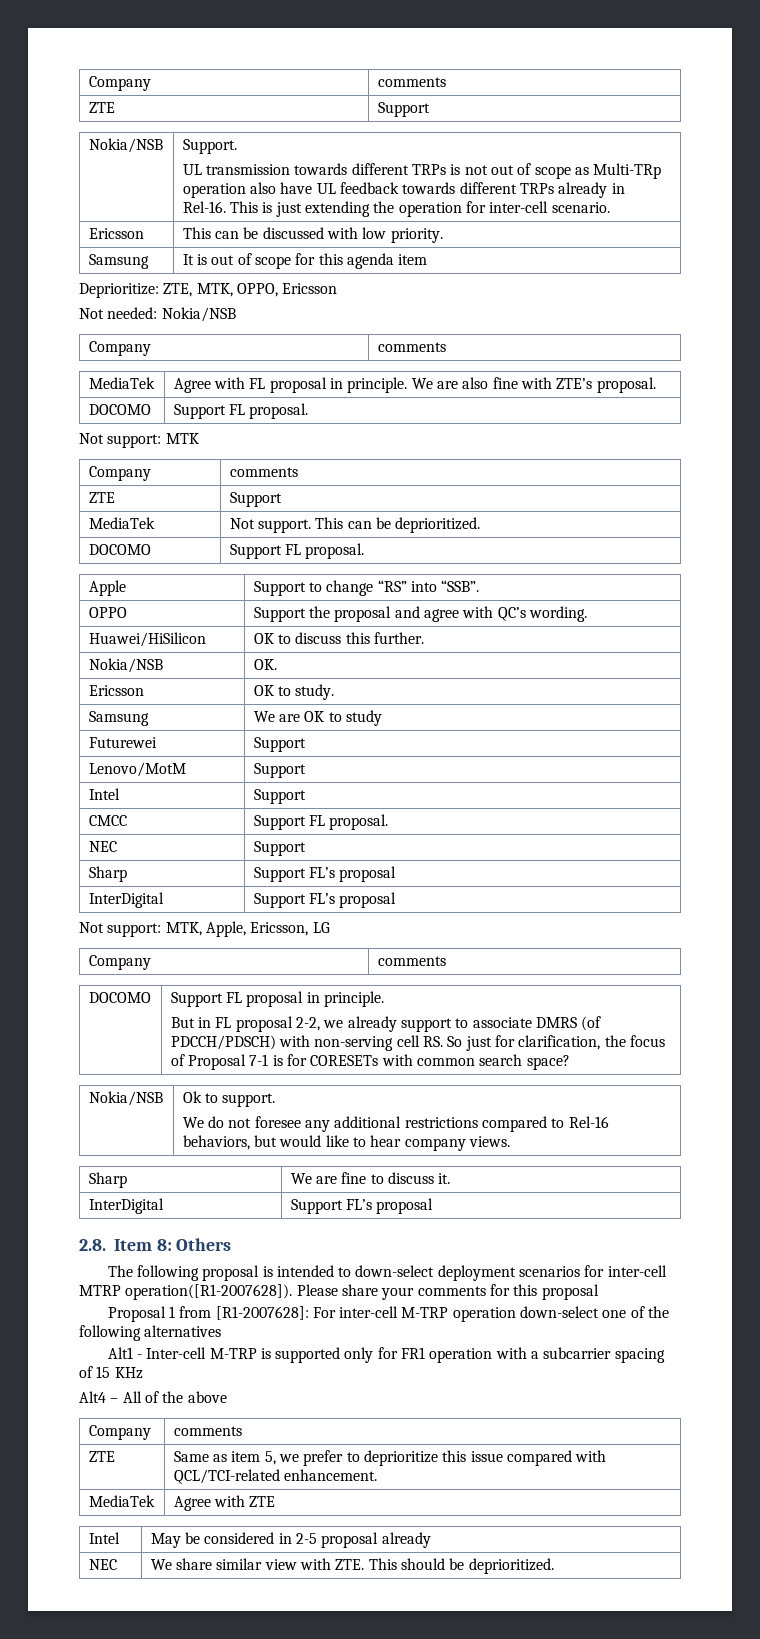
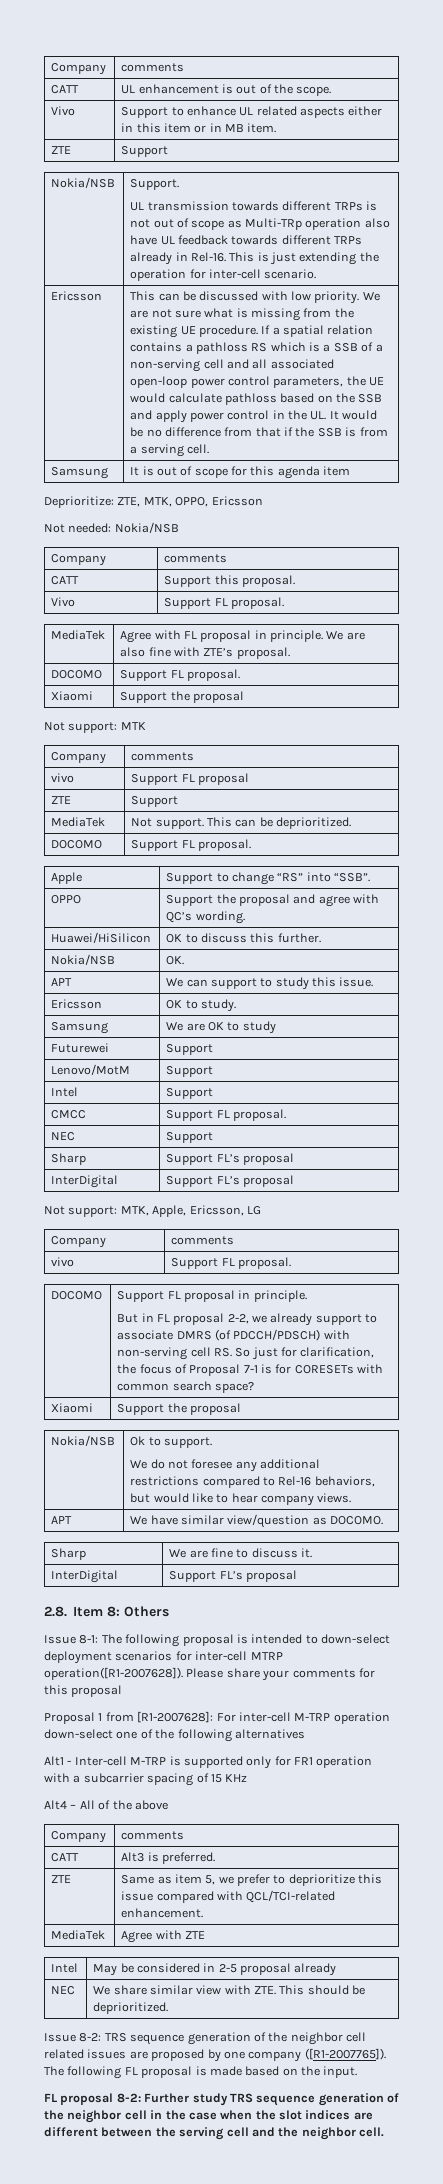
[88,76,151,91] [377,77,446,87] Company | comments -> [51,63,107,75] [121,63,185,72] [51,85,80,94] [121,84,332,96] [51,106,76,116] [121,106,383,118] [121,123,277,133] Company | comments // CATT | UL enhancement is out of the scope. // Vivo | Support to enhance UL related aspects either in this item or in MB item.
(443, 235) none -> [362,292,380,301] [130,308,354,321] [130,325,374,338] [130,342,383,354] [130,359,334,372] [130,376,385,388] [130,393,383,405] [130,410,378,423] [130,427,388,437] [130,444,209,457] We are not sure what is missing from the existing UE procedure. If a spatial relation contains a pathloss RS which is a SSB of a non-serving cell and all associated open-loop power control parameters, the UE would calculate pathloss based on the SSB and apply power control in the UL. It would be no difference from that if the SSB is from a serving cell.
(446, 347) none -> [51,576,80,585] [164,575,295,587] [51,597,76,607] [164,597,284,609] // CATT | Support this proposal. // Vivo | Support FL proposal.
(309, 411) none -> [51,691,94,701] [120,691,244,703] // Xiaomi | Support the proposal
(298, 472) none -> [51,773,75,783] [131,773,249,785] // vivo | Support FL proposal
(277, 664) none -> [51,978,73,986] [166,977,374,990] // APT | We can support to study this issue.
(446, 961) none -> [51,1257,75,1267] [171,1257,291,1269] // vivo | Support FL proposal.
(570, 1062) none -> [51,1403,94,1413] [117,1403,241,1415] // Xiaomi | Support the proposal
(511, 1141) none -> [51,1516,73,1524] [130,1514,384,1528] // APT | We have similar view/question as DOCOMO.
(232, 1244) none -> [44,1635,99,1644] Issue 8-1:
(242, 1431) none -> [51,1853,80,1862] [121,1852,215,1864] // CATT | Alt3 is preferred.
(554, 1566) none -> [44,2032,366,2045] [44,2048,386,2062] [44,2066,358,2079] [44,2093,399,2106] [44,2110,373,2123] [44,2127,384,2140] // Issue 8-2: TRS sequence generation of the neighbor cell related issues are proposed by one company ([R1-2007765]). The following FL proposal is made based on the input. // FL proposal 8-2: Further study TRS sequence generation of the neighbor cell in the case when the slot indices are different between the serving cell and the neighbor cell.

